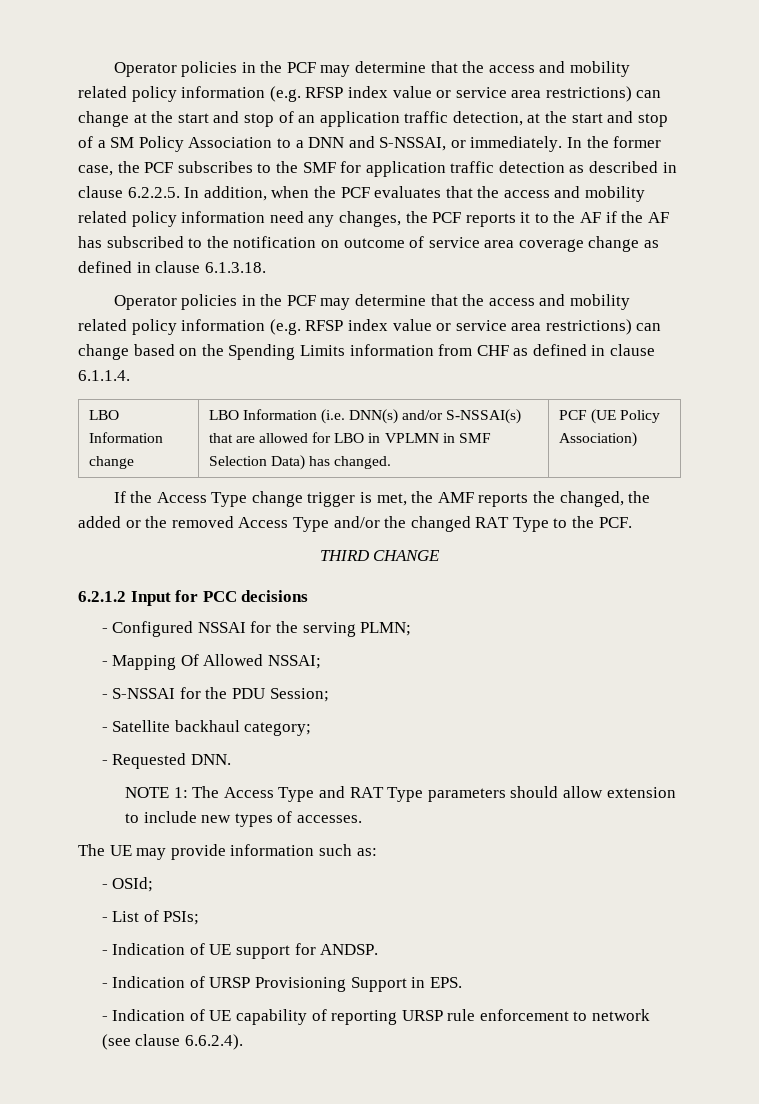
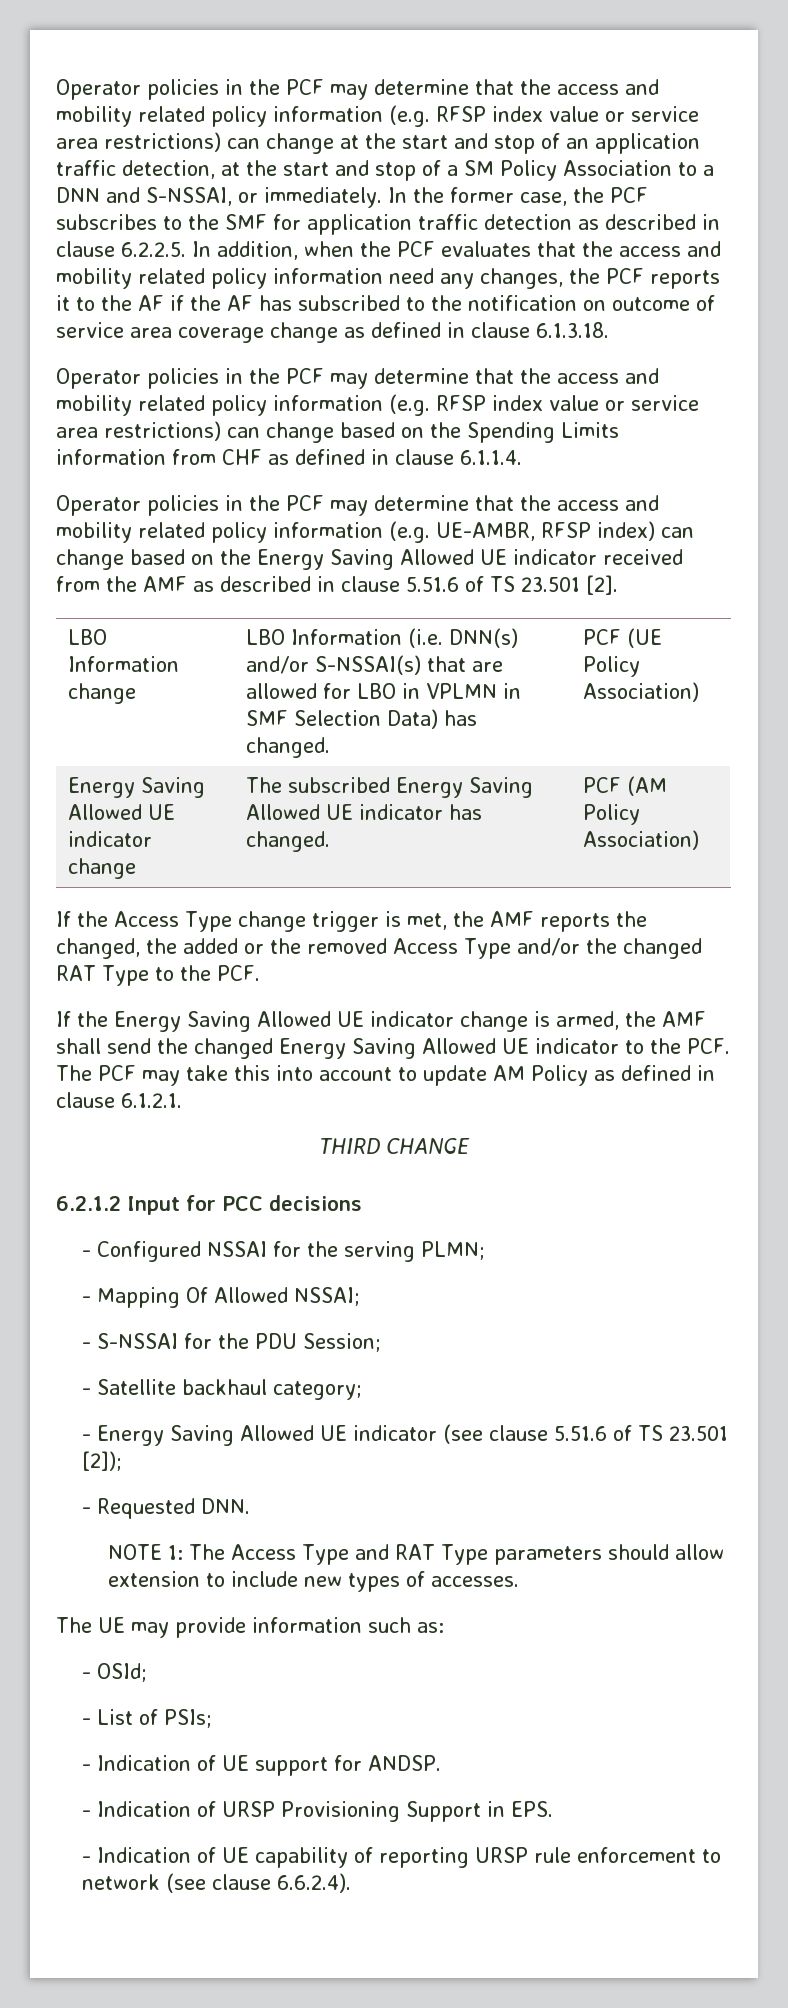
(130, 375) none -> [56,495,659,516] [56,521,694,543] [56,549,683,570] [56,575,618,595] // Operator policies in the PCF may determine that the access and mobility related policy information (e.g. UE-AMBR, RFSP index) can change based on the Energy Saving Allowed UE indicator received from the AMF as described in clause 5.51.6 of TS 23.501 [2].
(637, 439) none -> [67,777,205,798] [67,804,175,820] [67,831,152,847] [67,858,136,879] [245,777,533,798] [245,804,482,820] [245,831,330,852] [582,776,667,796] [582,804,640,825] [582,830,699,850] // Energy Saving Allowed UE indicator change | The subscribed Energy Saving Allowed UE indicator has changed. | PCF (AM Policy Association)
(632, 522) none -> [56,1011,706,1032] [56,1038,730,1059] [56,1065,715,1086] [56,1092,182,1108] // If the Energy Saving Allowed UE indicator change is armed, the AMF shall send the changed Energy Saving Allowed UE indicator to the PCF. The PCF may take this into account to update AM Policy as defined in clause 6.1.2.1.
(312, 729) none -> [81,1424,728,1446] [81,1451,122,1471] // - Energy Saving Allowed UE indicator (see clause 5.51.6 of TS 23.501 [2]);

